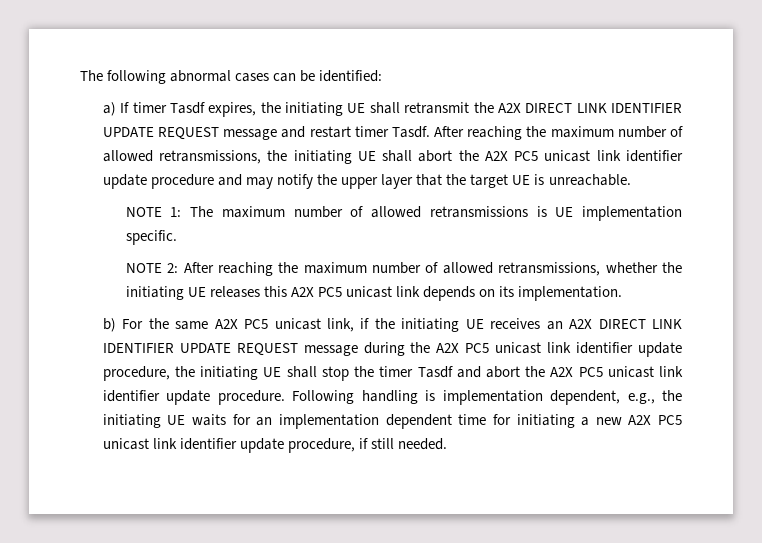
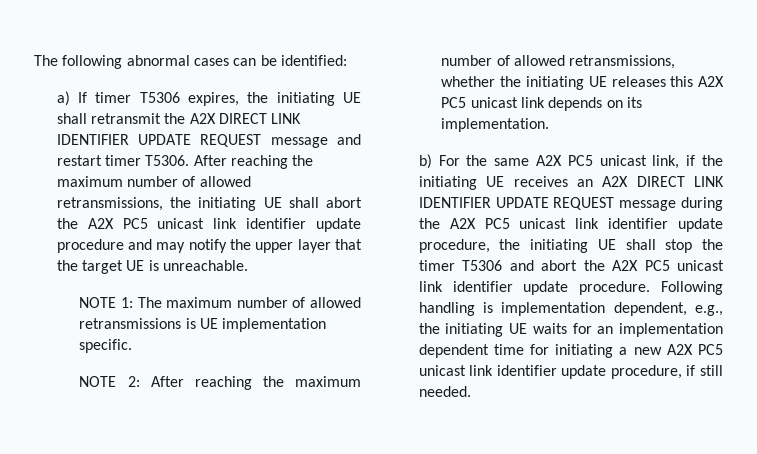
[169,102,205,114] Tasdf -> [139,92,180,103] T5306
[391,126,430,138] Tasdf. -> [145,155,190,166] T5306.
[417,366,453,378] Tasdf -> [462,260,503,271] T5306

